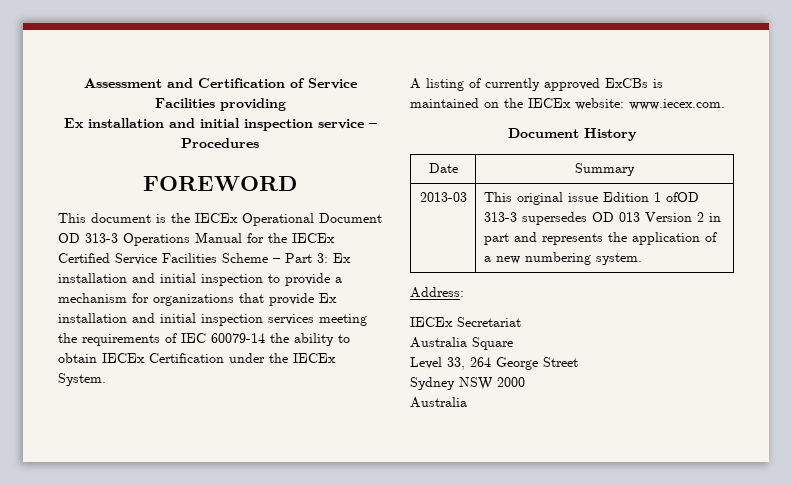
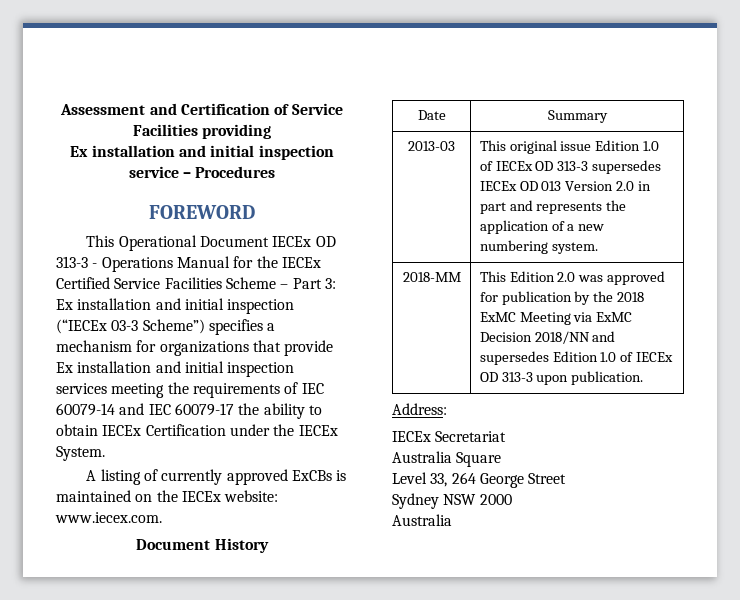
[91,213,238,223] document is the IECEx -> (115, 241) none
[58,233,118,243] OD 313-3 -> [272,236,336,247] [56,256,98,268] IECEx OD 313-3 -
[268,273,330,286] to provide -> [56,319,263,335] (“IECEx 03-3 Scheme”) specifies
(265, 338) none -> [119,403,234,416] and IEC 60079-17
[653,192,699,202] 1 ofOD -> [643,141,660,151] [479,161,554,171] 1.0 of IECEx OD
(587, 218) none -> [479,181,517,191] IECEx
[696,212,704,222] 2 -> [616,181,635,191] 2.0
(642, 259) none -> [402,272,461,282] [479,271,666,285] [479,291,645,305] [479,312,633,325] [479,331,616,344] [479,351,674,365] [479,371,644,385] // 2018-MM | This Edition 2.0 was approved for publication by the 2018 ExMC Meeting via ExMC Decision 2018/NN and supersedes Edition 1.0 of IECEx OD 313-3 upon publication.

